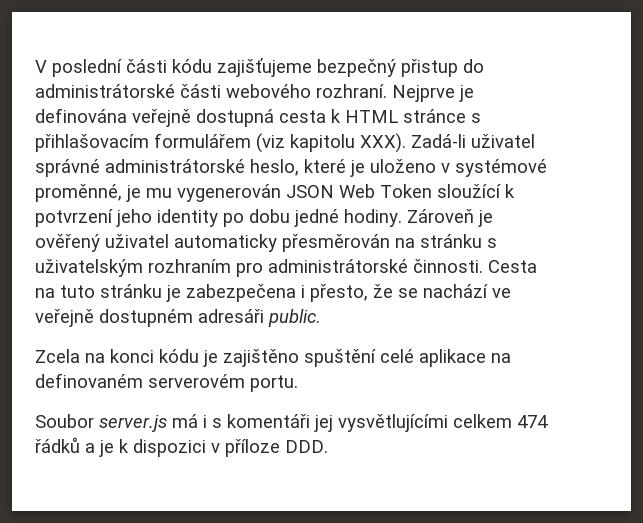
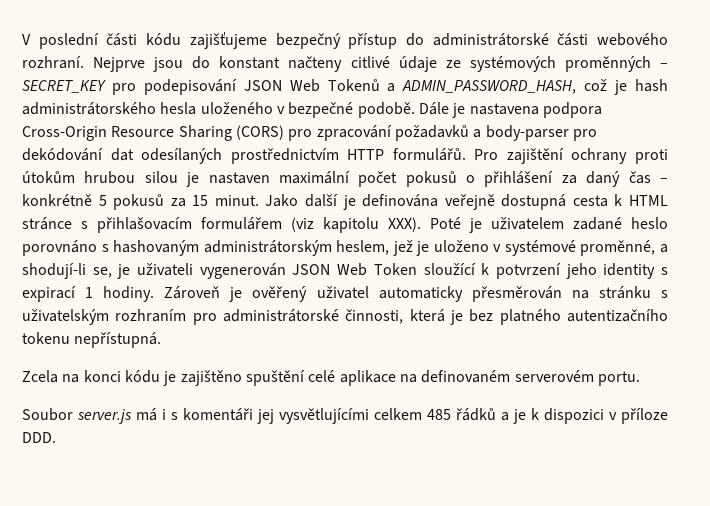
[401,59,458,77] přistup -> [348,33,398,49] přístup
(455, 93) none -> [153,56,669,72] [22,79,668,95] [22,102,602,118] [22,125,597,141] [22,148,668,164] [22,171,668,187] [22,194,338,210] jsou do konstant načteny citlivé údaje ze systémových proměnných – SECRET_KEY pro podepisování JSON Web Tokenů a ADMIN_PASSWORD_HASH, což je hash administrátorského hesla uloženého v bezpečné podobě. Dále je nastavena podpora Cross-Origin Resource Sharing (CORS) pro zpracování požadavků a body-parser pro dekódování dat odesílaných prostřednictvím HTTP formulářů. Pro zajištění ochrany proti útokům hrubou silou je nastaven maximální počet pokusů o přihlášení za daný čas – konkrétně 5 pokusů za 15 minut. Jako další
[411,134,535,148] [35,159,346,177] Zadá-li uživatel správné administrátorské heslo, které -> [430,217,668,233] [22,240,413,256] Poté je uživatelem zadané heslo porovnáno s hashovaným administrátorským heslem, jež
[126,185,172,202] je mu -> [660,244,668,253] [22,263,194,279] a shodují-li se, je uživateli
[223,209,339,227] po dobu jedné -> [661,267,669,275] [22,286,94,302] s expirací 1
[413,259,537,273] [35,284,511,302] [35,309,320,327] činnosti. Cesta na tuto stránku je zabezpečena i přesto, že se nachází ve veřejně dostupném adresáři public. -> [345,309,668,325] [22,332,162,348] činnosti, která je bez platného autentizačního tokenu nepřístupná.
[517,415,548,428] 474 -> [427,409,451,420] 485

